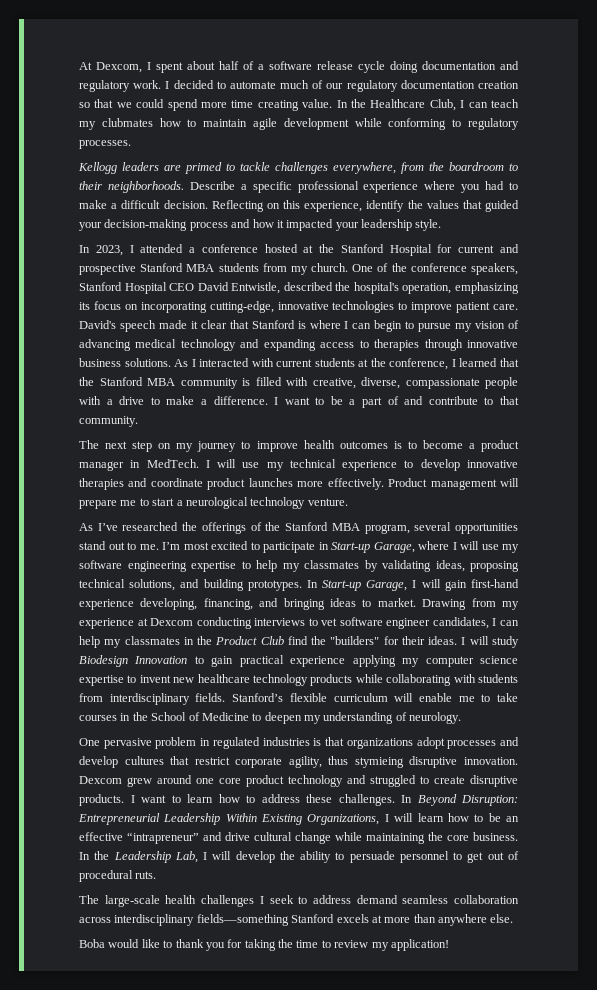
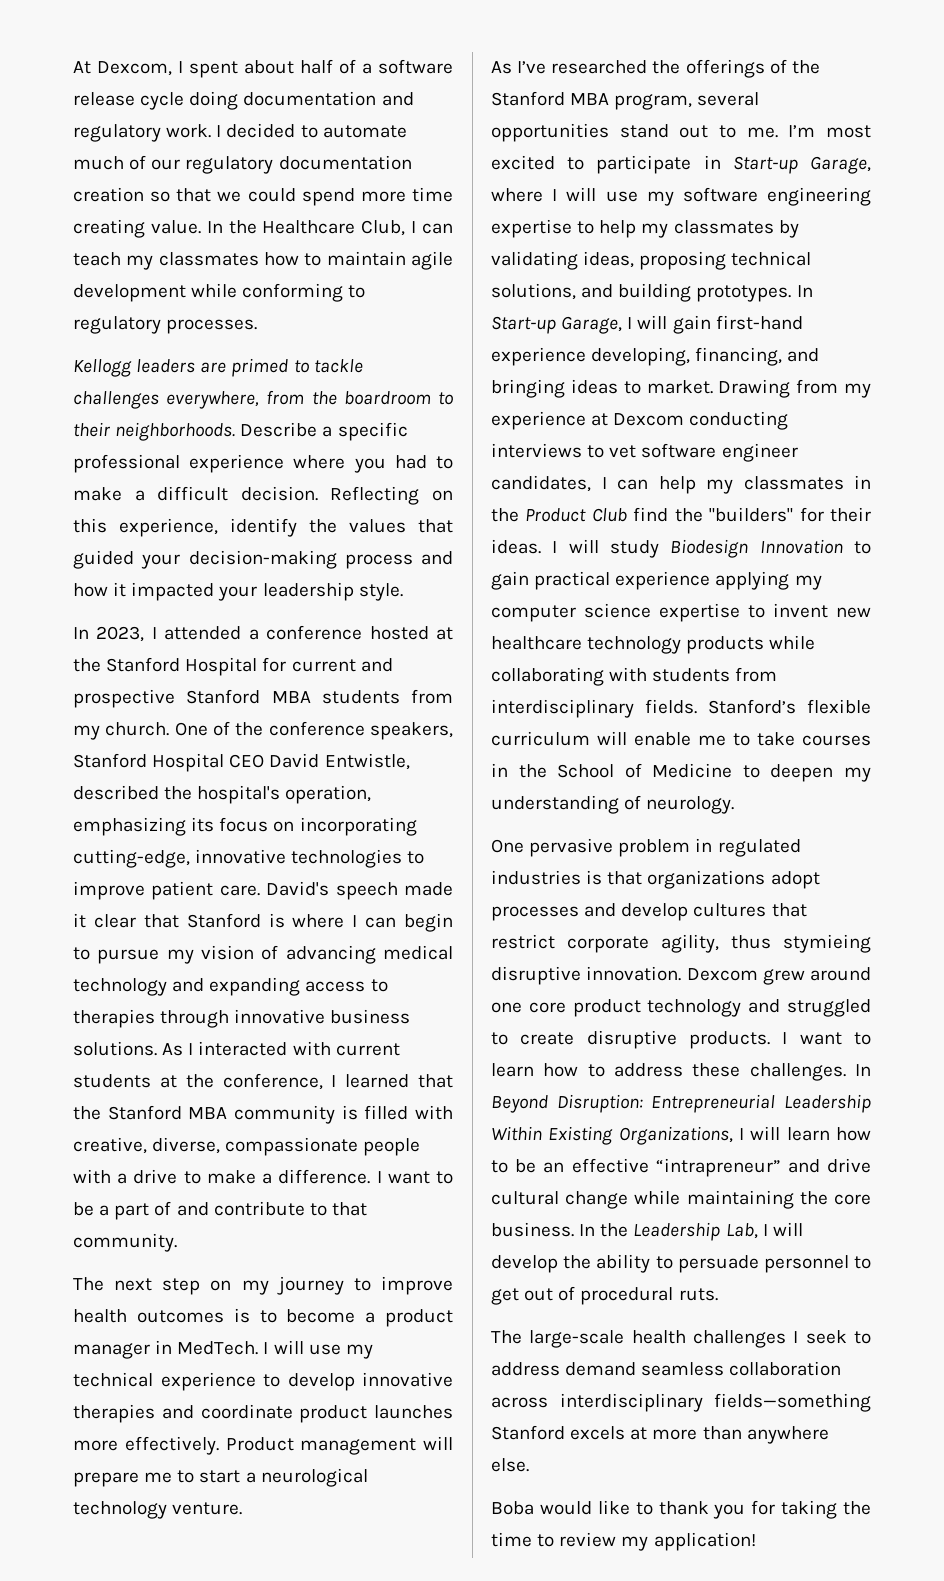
[101,118,153,127] clubmates -> [158,252,259,266] classmates

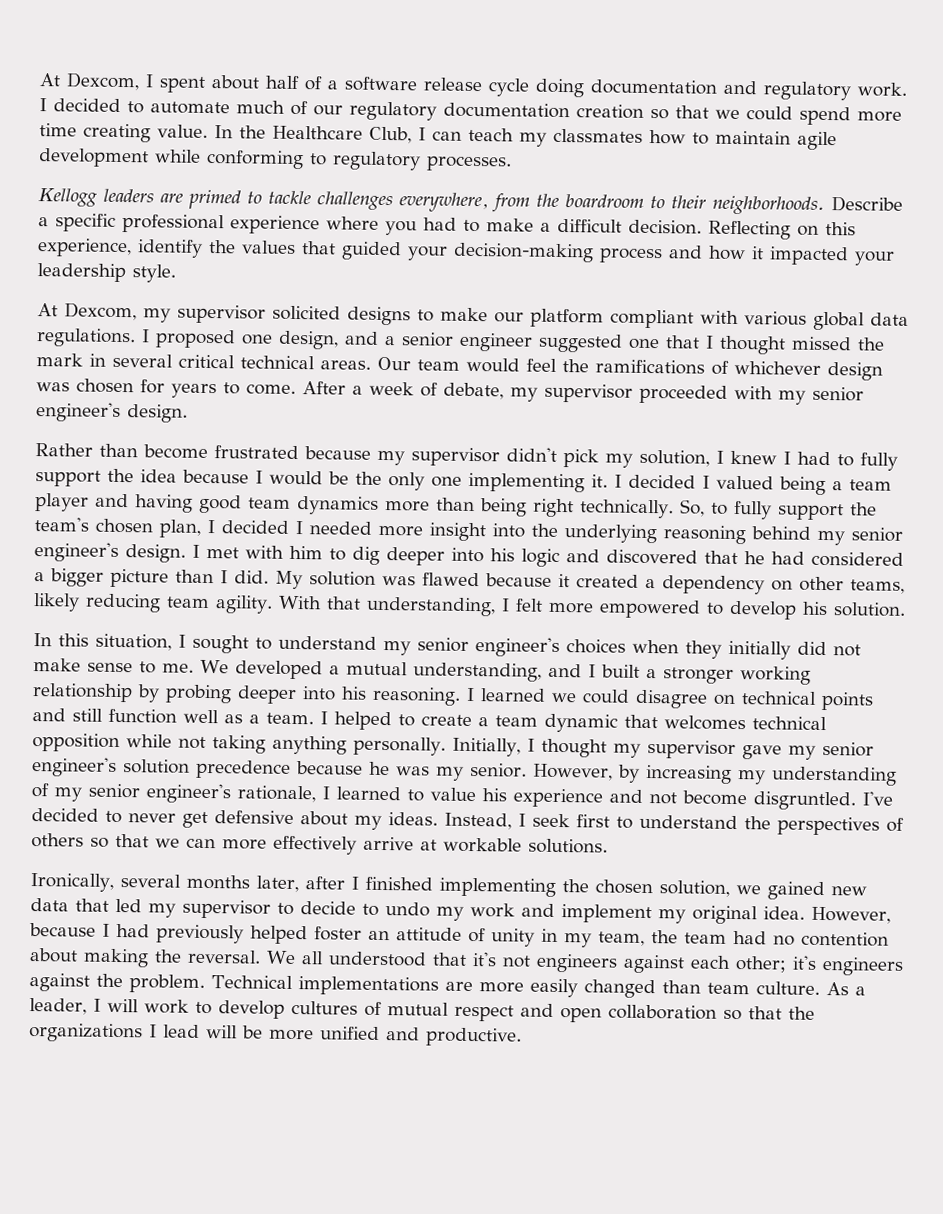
[73,625,454,642] [73,657,393,676] [73,689,453,708] [73,721,454,740] [73,753,410,772] [73,785,372,804] [73,817,417,836] [73,849,425,868] [73,881,453,900] [73,913,453,932] [73,945,454,964] [73,977,388,996] [73,1009,411,1028] [73,1041,400,1056] [73,1073,453,1090] [73,1105,454,1124] [73,1137,421,1156] [73,1169,454,1184] [73,1201,367,1220] [73,1233,177,1252] [73,1276,453,1295] [73,1308,453,1327] [73,1340,373,1359] [73,1372,453,1391] [73,1404,453,1423] [73,1436,453,1455] [73,1468,368,1487] [73,1501,243,1519] [491,59,820,78] [491,91,760,110] [491,123,871,142] [491,155,871,174] [491,187,871,206] [491,219,799,238] [491,251,812,270] [491,283,813,302] [491,315,803,334] [491,347,820,366] [491,379,871,398] [491,411,789,430] [491,443,798,462] [491,475,871,494] [491,507,871,522] [491,539,871,558] [491,571,822,590] [491,603,871,622] [491,635,816,654] [491,667,778,686] [491,699,871,718] [491,731,871,746] [491,763,871,782] [491,795,735,814] [491,838,801,857] [491,870,820,889] [491,903,807,921] [491,934,871,953] [491,966,871,985] [491,999,871,1017] [491,1030,871,1049] [491,1063,871,1081] [491,1094,871,1113] [491,1126,871,1145] [491,1158,871,1177] [491,1190,871,1209] [491,1222,803,1241] [491,1254,872,1273] [491,1286,718,1305] [491,1330,871,1348] [491,1361,842,1376] [491,1393,871,1412] [491,1425,829,1444] [491,1458,529,1472] [491,1500,871,1519] [491,1532,756,1551] In 2023, I attended a conference hosted at the Stanford Hospital for current and prospective Stanford MBA students from my church. One of the conference speakers, Stanford Hospital CEO David Entwistle, described the hospital's operation, emphasizing its focus on incorporating cutting-edge, innovative technologies to improve patient care. David's speech made it clear that Stanford is where I can begin to pursue my vision of advancing medical technology and expanding access to therapies through innovative business solutions. As I interacted with current students at the conference, I learned that the Stanford MBA community is filled with creative, diverse, compassionate people with a drive to make a difference. I want to be a part of and contribute to that community. // The next step on my journey to improve health outcomes is to become a product manager in MedTech. I will use my technical experience to develop innovative therapies and coordinate product launches more effectively. Product management will prepare me to start a neurological technology venture. // As I’ve researched the offerings of the Stanford MBA program, several opportunities stand out to me. I’m most excited to participate in Start-up Garage, where I will use my software engineering expertise to help my classmates by validating ideas, proposing technical solutions, and building prototypes. In Start-up Garage, I will gain first-hand experience developing, financing, and bringing ideas to market. Drawing from my experience at Dexcom conducting interviews to vet software engineer candidates, I can help my classmates in the Product Club find the "builders" for their ideas. I will study Biodesign Innovation to gain practical experience applying my computer science expertise to invent new healthcare technology products while collaborating with students from interdisciplinary fields. Stanford’s flexible curriculum will enable me to take courses in the School of Medicine to deepen my understanding of neurology. // One pervasive problem in regulated industries is that organizations adopt processes and develop cultures that restrict corporate agility, thus stymieing disruptive innovation. Dexcom grew around one core product technology and struggled to create disruptive products. I want to learn how to address these challenges. In Beyond Disruption: Entrepreneurial Leadership Within Existing Organizations, I will learn how to be an effective “intrapreneur” and drive cultural change while maintaining the core business. In the Leadership Lab, I will develop the ability to persuade personnel to get out of procedural ruts. // The large-scale health challenges I seek to address demand seamless collaboration across interdisciplinary fields—something Stanford excels at more than anywhere else. // Boba would like to thank you for taking the time to review my application! -> [37,302,909,331] [36,328,885,355] [36,353,883,381] [36,378,864,405] [36,402,188,423] [35,443,898,471] [35,468,892,496] [35,493,877,521] [34,517,903,546] [34,542,904,567] [34,568,905,595] [33,593,906,620] [33,633,861,660] [33,658,811,685] [32,683,874,711] [32,708,827,733] [32,733,874,760] [32,757,897,786] [31,783,893,811] [31,808,904,836] [31,833,608,855] [30,873,867,901] [30,898,891,925] [29,923,889,948] [29,948,904,976] [29,973,866,999] [29,998,815,1023] [29,1023,522,1047] At Dexcom, my supervisor solicited designs to make our platform compliant with various global data regulations. I proposed one design, and a senior engineer suggested one that I thought missed the mark in several critical technical areas. Our team would feel the ramifications of whichever design was chosen for years to come. After a week of debate, my supervisor proceeded with my senior engineer's design. // Rather than become frustrated because my supervisor didn't pick my solution, I knew I had to fully support the idea because I would be the only one implementing it. I decided I valued being a team player and having good team dynamics more than being right technically. So, to fully support the team's chosen plan, I decided I needed more insight into the underlying reasoning behind my senior engineer's design. I met with him to dig deeper into his logic and discovered that he had considered a bigger picture than I did. My solution was flawed because it created a dependency on other teams, likely reducing team agility. With that understanding, I felt more empowered to develop his solution. // In this situation, I sought to understand my senior engineer's choices when they initially did not make sense to me. We developed a mutual understanding, and I built a stronger working relationship by probing deeper into his reasoning. I learned we could disagree on technical points and still function well as a team. I helped to create a team dynamic that welcomes technical opposition while not taking anything personally. Initially, I thought my supervisor gave my senior engineer's solution precedence because he was my senior. However, by increasing my understanding of my senior engineer's rationale, I learned to value his experience and not become disgruntled. I've decided to never get defensive about my ideas. Instead, I seek first to understand the perspectives of others so that we can more effectively arrive at workable solutions. // Ironically, several months later, after I finished implementing the chosen solution, we gained new data that led my supervisor to decide to undo my work and implement my original idea. However, because I had previously helped foster an attitude of unity in my team, the team had no contention about making the reversal. We all understood that it's not engineers against each other; it's engineers against the problem. Technical implementations are more easily changed than team culture. As a leader, I will work to develop cultures of mutual respect and open collaboration so that the organizations I lead will be more unified and productive.

